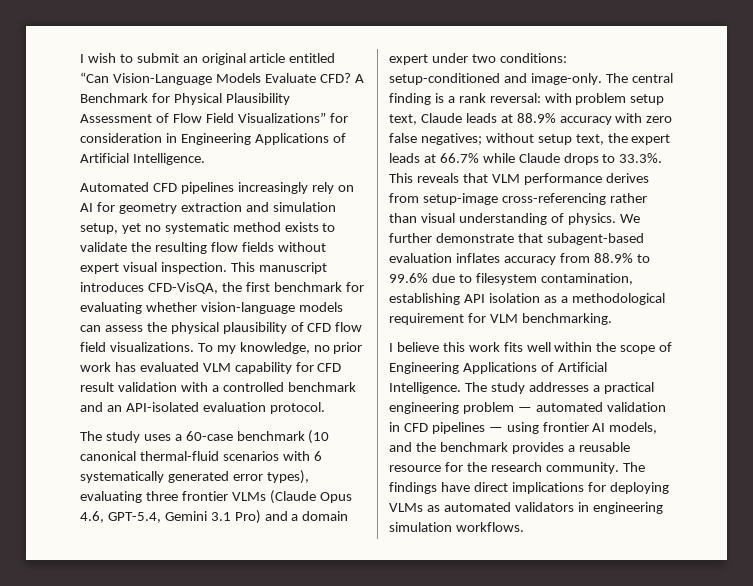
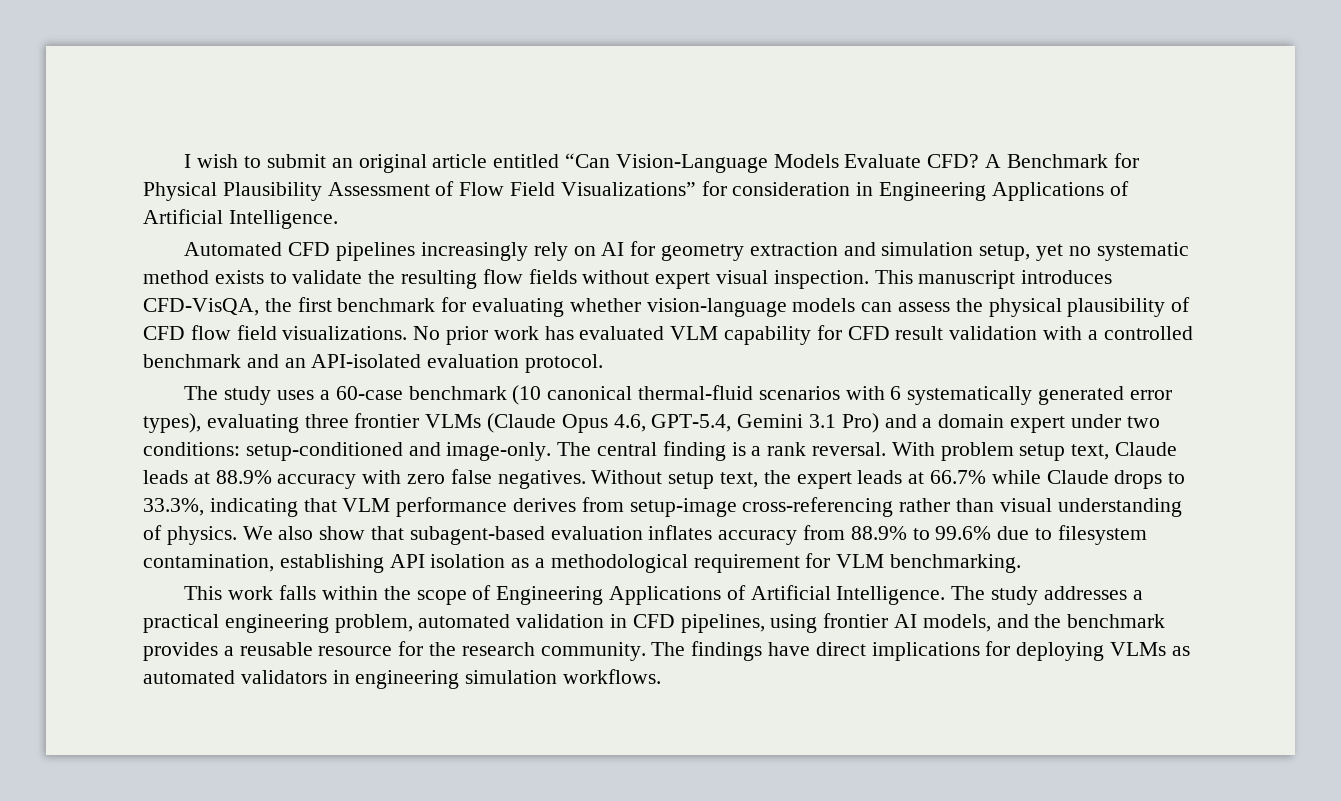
[197,342,330,354] To my knowledge, no -> [413,326,441,340] No
[489,93,572,103] reversal: with -> [812,442,935,456] reversal. With
[420,133,534,145] negatives; without -> [497,470,663,489] negatives. Without
[619,153,663,163] [389,173,459,183] 33.3%. This reveals -> [143,498,298,517] 33.3%, indicating
[389,233,514,243] further demonstrate -> [278,526,366,540] also show
[389,342,551,352] I believe this work fits well -> [184,585,317,600] This work falls
[462,402,532,414] problem — -> [334,614,413,633] problem,
[431,422,503,434] pipelines — -> [680,614,765,633] pipelines,

